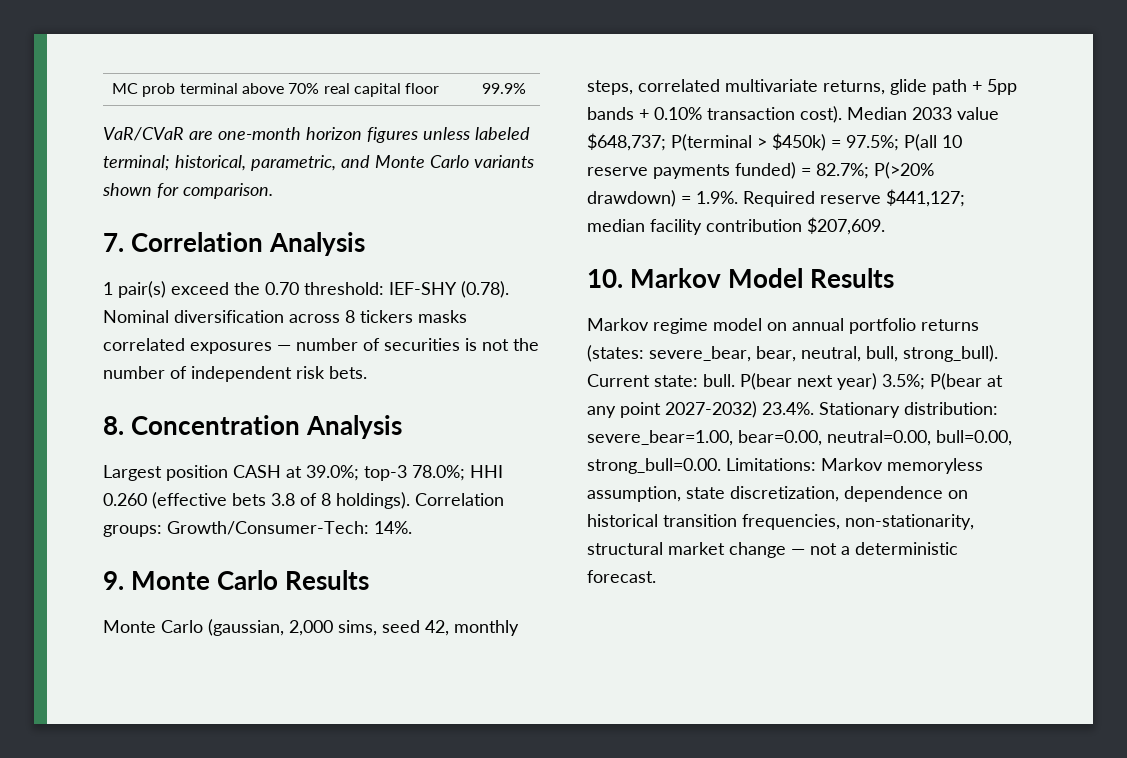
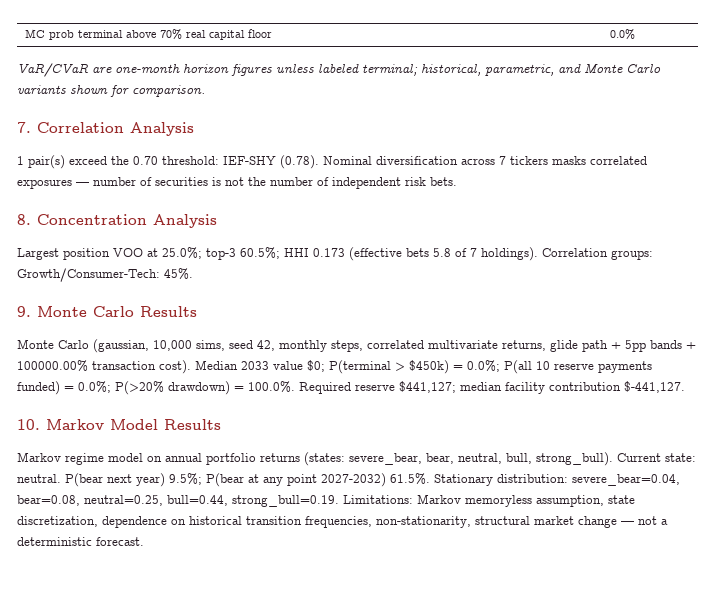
[482,83,527,94] 99.9% -> [610,29,636,40] 0.0%
[345,310,355,323] 8 -> [499,156,506,165] 7
[233,465,503,481] [103,492,331,509] CASH at 39.0%; top-3 78.0%; HHI 0.260 (effective bets 3.8 of 8 -> [113,247,477,261] VOO at 25.0%; top-3 60.5%; HHI 0.173 (effective bets 5.8 of 7
[374,521,412,534] 14%. -> [164,268,193,280] 45%.
[289,620,333,636] 2,000 -> [153,340,192,351] 10,000
[654,107,702,120] 0.10% -> [17,360,88,372] 100000.00%
[587,133,666,151] $648,737; -> [307,360,325,372] $0;
[846,135,899,151] 97.5%; -> [467,360,500,372] 0.0%;
[816,163,869,179] 82.7%; -> [78,381,111,393] 0.0%;
[696,191,738,204] 1.9%. -> [248,381,295,393] 100.0%.
[807,217,885,235] $207,609. -> [624,381,685,393] $-441,127.
[703,374,735,387] bull. -> [17,474,61,483] neutral.
[882,374,925,390] 3.5%; -> [169,473,202,485] 9.5%;
[762,402,814,415] 23.4%. -> [390,473,430,485] 61.5%.
[587,430,1012,446] [587,458,721,474] severe_bear=1.00, bear=0.00, neutral=0.00, bull=0.00, strong_bull=0.00. -> [572,474,680,486] [17,495,339,507] severe_bear=0.04, bear=0.08, neutral=0.25, bull=0.44, strong_bull=0.19.

